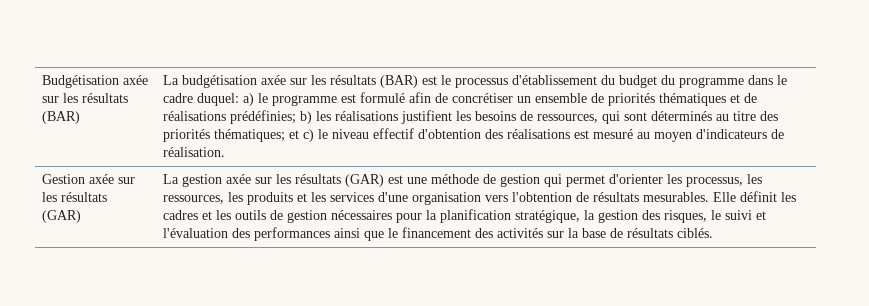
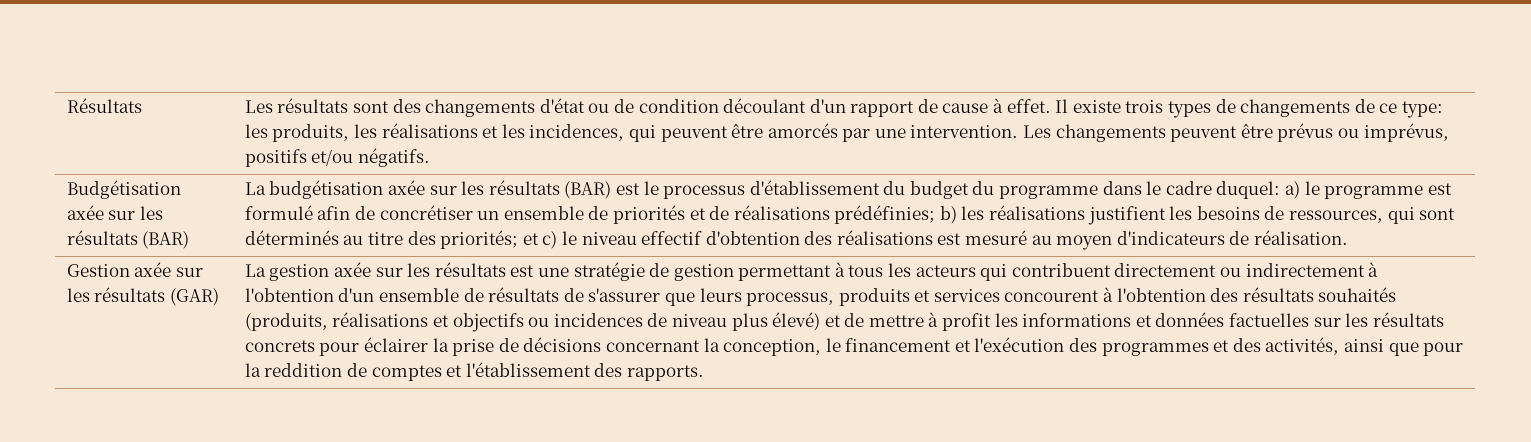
(42, 81) none -> [66,98,142,113] [244,98,1443,118] [244,123,1449,142] [244,148,430,167] Résultats | Les résultats sont des changements d'état ou de condition découlant d'un rapport de cause à effet. Il existe trois types de changements de ce type: les produits, les réalisations et les incidences, qui peuvent être amorcés par une intervention. Les changements peuvent être prévus ou imprévus, positifs et/ou négatifs. //
[659,93,727,106] thématiques -> (685, 214) none
[163,129,286,142] priorités thématiques; -> [440,230,519,249] priorités;
[345,174,385,187] (GAR) -> (506, 269) none
[431,174,763,187] [163,191,797,205] [163,209,767,223] [163,227,714,241] méthode de gestion qui permet d'orienter les processus, les ressources, les produits et les services d'une organisation vers l'obtention de résultats mesurables. Elle définit les cadres et les outils de gestion nécessaires pour la planification stratégique, la gestion des risques, le suivi et l'évaluation des performances ainsi que le financement des activités sur la base de résultats ciblés. -> [573,262,1379,281] [244,287,1397,306] [244,312,1444,332] [244,337,1464,356] [244,362,704,381] stratégie de gestion permettant à tous les acteurs qui contribuent directement ou indirectement à l'obtention d'un ensemble de résultats de s'assurer que leurs processus, produits et services concourent à l'obtention des résultats souhaités (produits, réalisations et objectifs ou incidences de niveau plus élevé) et de mettre à profit les informations et données factuelles sur les résultats concrets pour éclairer la prise de décisions concernant la conception, le financement et l'exécution des programmes et des activités, ainsi que pour la reddition de comptes et l'établissement des rapports.

